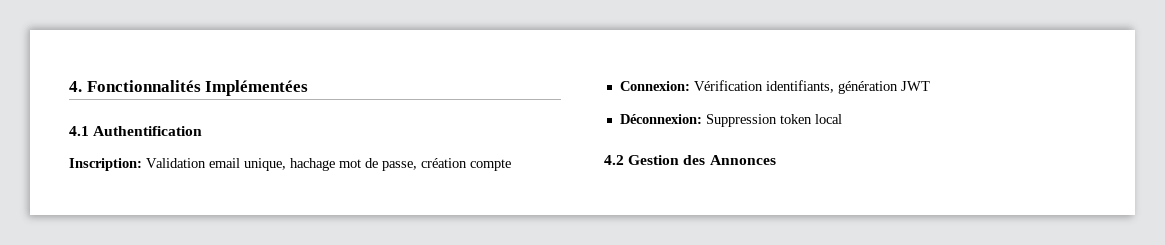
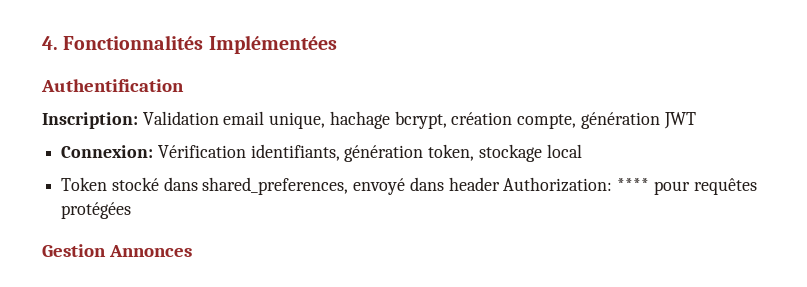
[69,126,89,136] 4.1 -> (337, 44) none
[339,158,511,171] mot de passe, création compte -> [394,111,696,129] bcrypt, création compte, génération JWT
[900,81,930,91] [619,114,842,127] [604,155,706,165] JWT // Déconnexion: Suppression token local // 4.2 Gestion des -> [428,144,582,162] [61,177,757,195] [61,202,132,219] [42,244,106,257] token, stockage local // Token stocké dans shared_preferences, envoyé dans header Authorization: **** pour requêtes protégées // Gestion

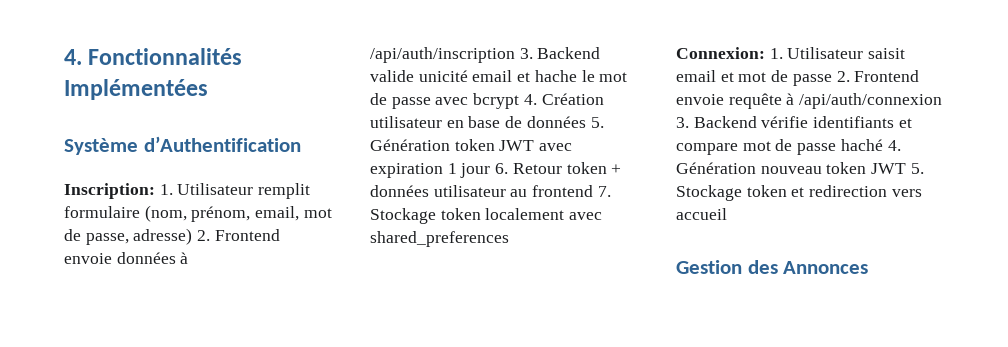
[41,79,184,92] Authentification -> [64,136,301,155] Système d’Authentification
[142,111,696,129] [61,144,582,162] [61,177,757,195] [61,202,132,219] Validation email unique, hachage bcrypt, création compte, génération JWT // Connexion: Vérification identifiants, génération token, stockage local // Token stocké dans shared_preferences, envoyé dans header Authorization: **** pour requêtes protégées -> [159,183,311,199] [64,205,332,222] [64,228,280,245] [64,252,189,264] [370,47,601,63] [370,70,628,82] [370,93,604,109] [370,116,604,128] [370,139,573,151] [370,162,622,178] [370,185,611,197] [370,208,603,224] [370,231,509,247] [676,47,906,59] [676,70,920,86] [676,93,943,109] [676,116,912,128] [676,139,901,155] [676,162,924,174] [676,185,922,201] [676,208,727,220] 1. Utilisateur remplit formulaire (nom, prénom, email, mot de passe, adresse) 2. Frontend envoie données à /api/auth/inscription 3. Backend valide unicité email et hache le mot de passe avec bcrypt 4. Création utilisateur en base de données 5. Génération token JWT avec expiration 1 jour 6. Retour token + données utilisateur au frontend 7. Stockage token localement avec shared_preferences // Connexion: 1. Utilisateur saisit email et mot de passe 2. Frontend envoie requête à /api/auth/connexion 3. Backend vérifie identifiants et compare mot de passe haché 4. Génération nouveau token JWT 5. Stockage token et redirection vers accueil
(106, 250) none -> [747,260,778,274] des

